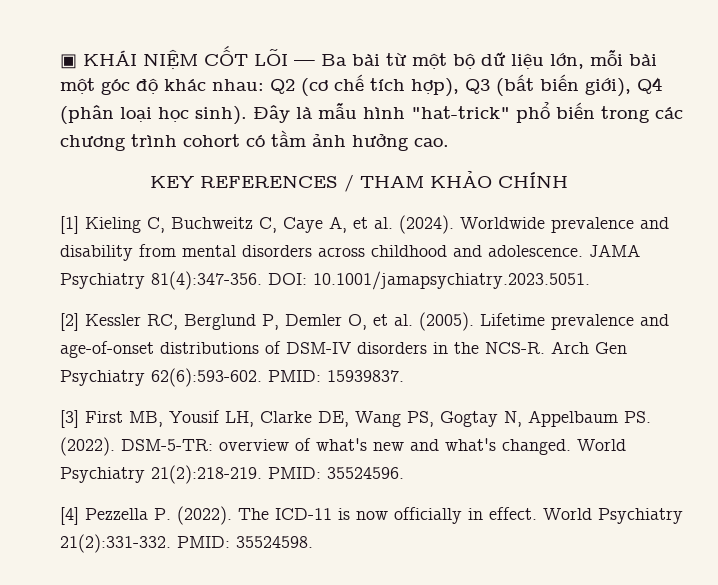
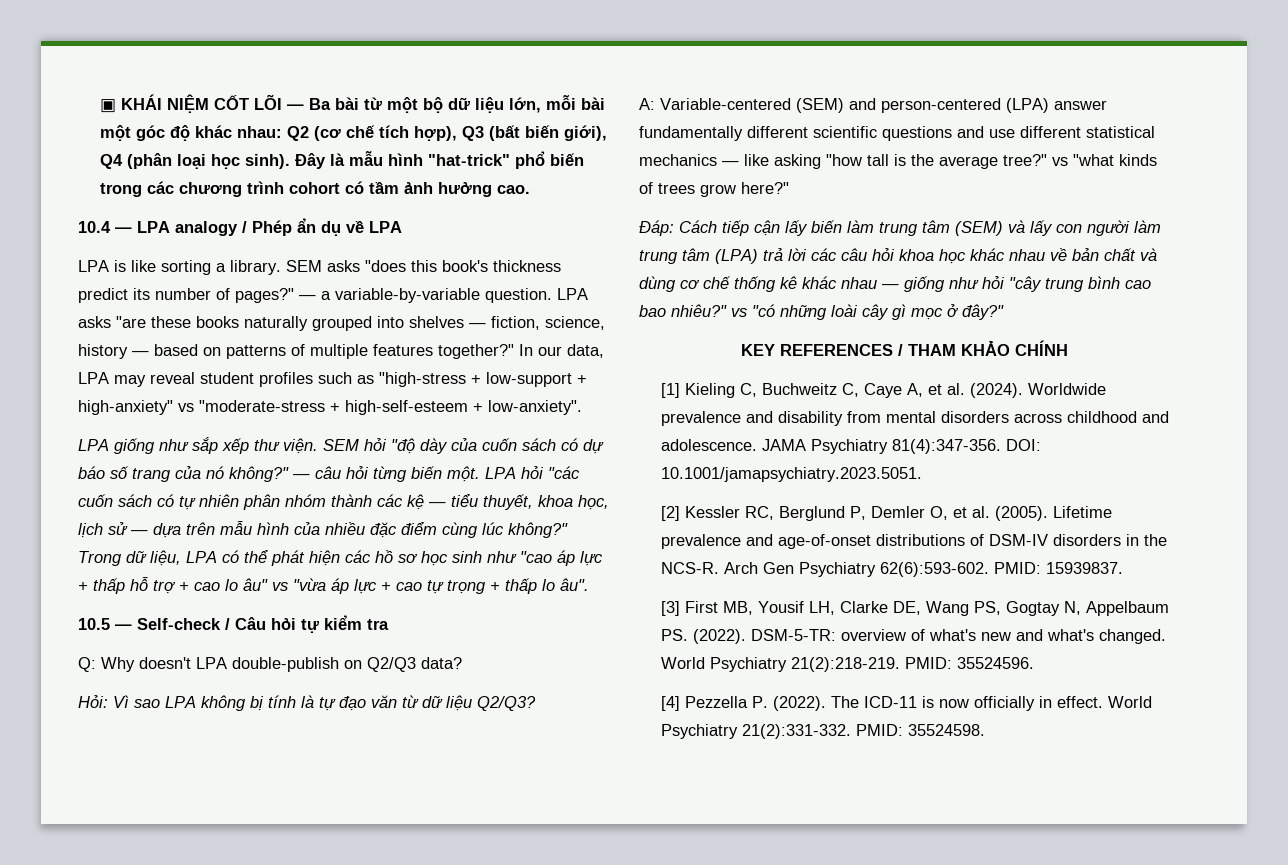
(449, 142) none -> [78,218,402,236] [78,260,561,275] [78,288,588,303] [78,316,605,331] [78,344,604,359] [78,372,587,387] [78,400,582,415] [78,437,604,454] [78,466,580,482] [78,494,609,510] [78,521,568,538] [78,550,603,566] [78,577,589,594] [78,615,389,633] [78,657,462,672] [78,695,536,711] [639,98,1107,113] [639,126,1155,141] [639,154,1157,169] [639,182,789,197] [639,220,1161,236] [639,248,1157,264] [639,276,1151,292] [639,304,1004,320] // 10.4 — LPA analogy / Phép ẩn dụ về LPA // LPA is like sorting a library. SEM asks "does this book's thickness predict its number of pages?" — a variable-by-variable question. LPA asks "are these books naturally grouped into shelves — fiction, science, history — based on patterns of multiple features together?" In our data, LPA may reveal student profiles such as "high-stress + low-support + high-anxiety" vs "moderate-stress + high-self-esteem + low-anxiety". // LPA giống như sắp xếp thư viện. SEM hỏi "độ dày của cuốn sách có dự báo số trang của nó không?" — câu hỏi từng biến một. LPA hỏi "các cuốn sách có tự nhiên phân nhóm thành các kệ — tiểu thuyết, khoa học, lịch sử — dựa trên mẫu hình của nhiều đặc điểm cùng lúc không?" Trong dữ liệu, LPA có thể phát hiện các hồ sơ học sinh như "cao áp lực + thấp hỗ trợ + cao lo âu" vs "vừa áp lực + cao tự trọng + thấp lo âu". // 10.5 — Self-check / Câu hỏi tự kiểm tra // Q: Why doesn't LPA double-publish on Q2/Q3 data? // Hỏi: Vì sao LPA không bị tính là tự đạo văn từ dữ liệu Q2/Q3? // A: Variable-centered (SEM) and person-centered (LPA) answer fundamentally different scientific questions and use different statistical mechanics — like asking "how tall is the average tree?" vs "what kinds of trees grow here?" // Đáp: Cách tiếp cận lấy biến làm trung tâm (SEM) và lấy con người làm trung tâm (LPA) trả lời các câu hỏi khoa học khác nhau về bản chất và dùng cơ chế thống kê khác nhau — giống như hỏi "cây trung bình cao bao nhiêu?" vs "có những loài cây gì mọc ở đây?"

